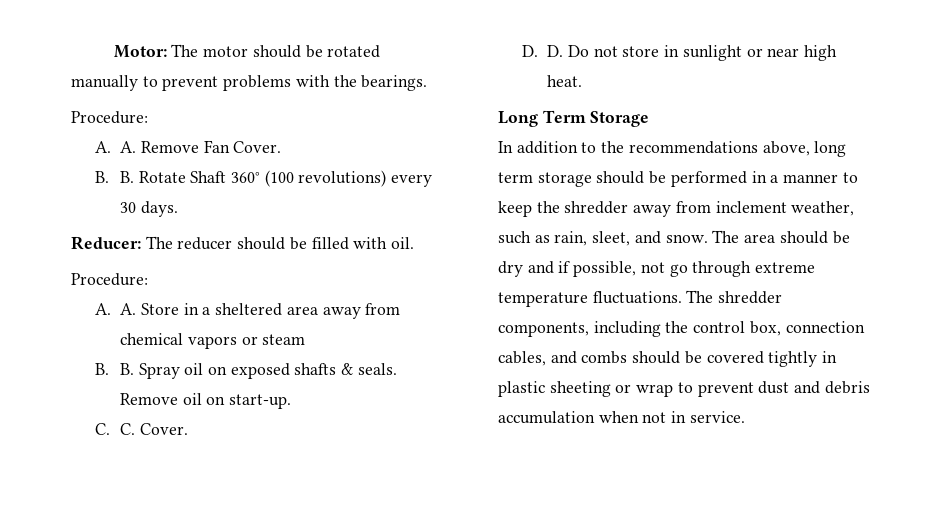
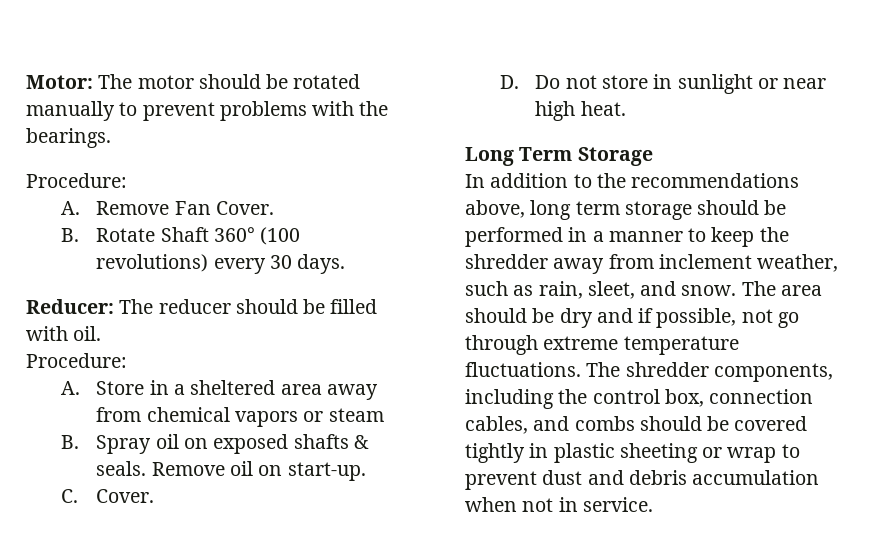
[120,141,137,153] A. -> (81, 208) none
[119,171,134,183] B. -> (80, 235) none
[120,303,137,315] A. -> (81, 388) none
[119,363,134,375] B. -> (80, 442) none
[119,423,135,435] C. -> (79, 496) none
[547,45,564,57] D. -> (520, 82) none

